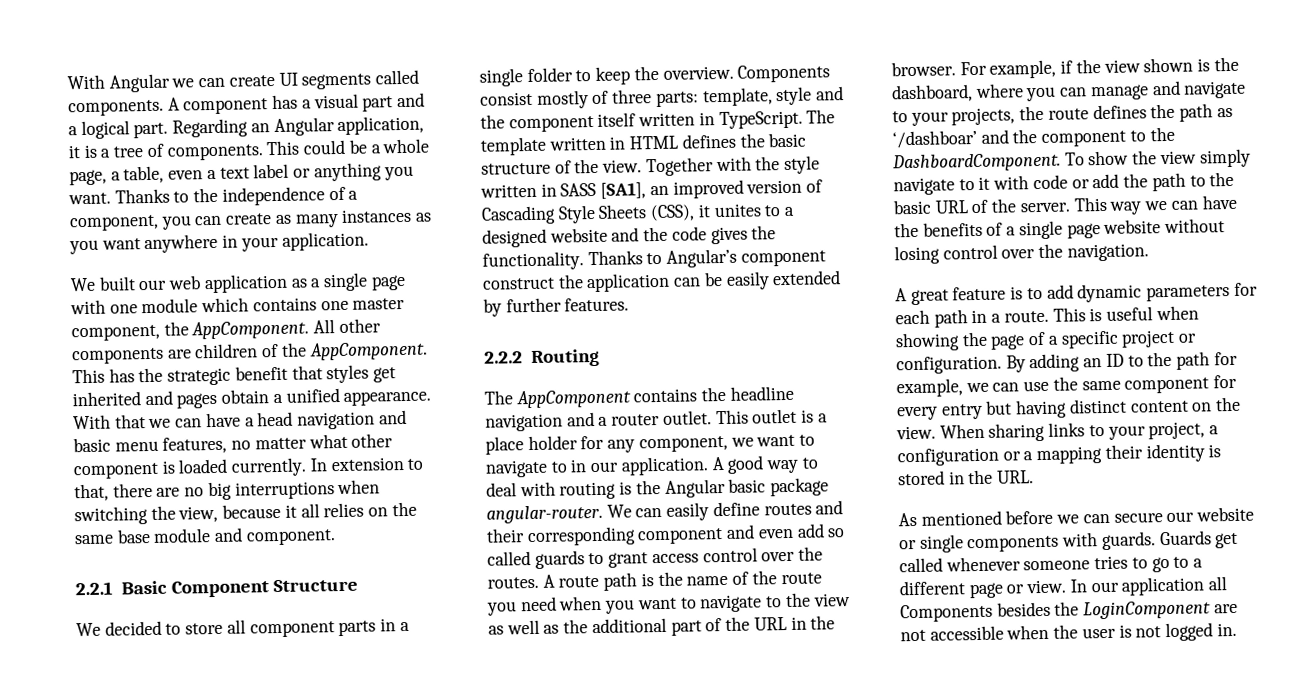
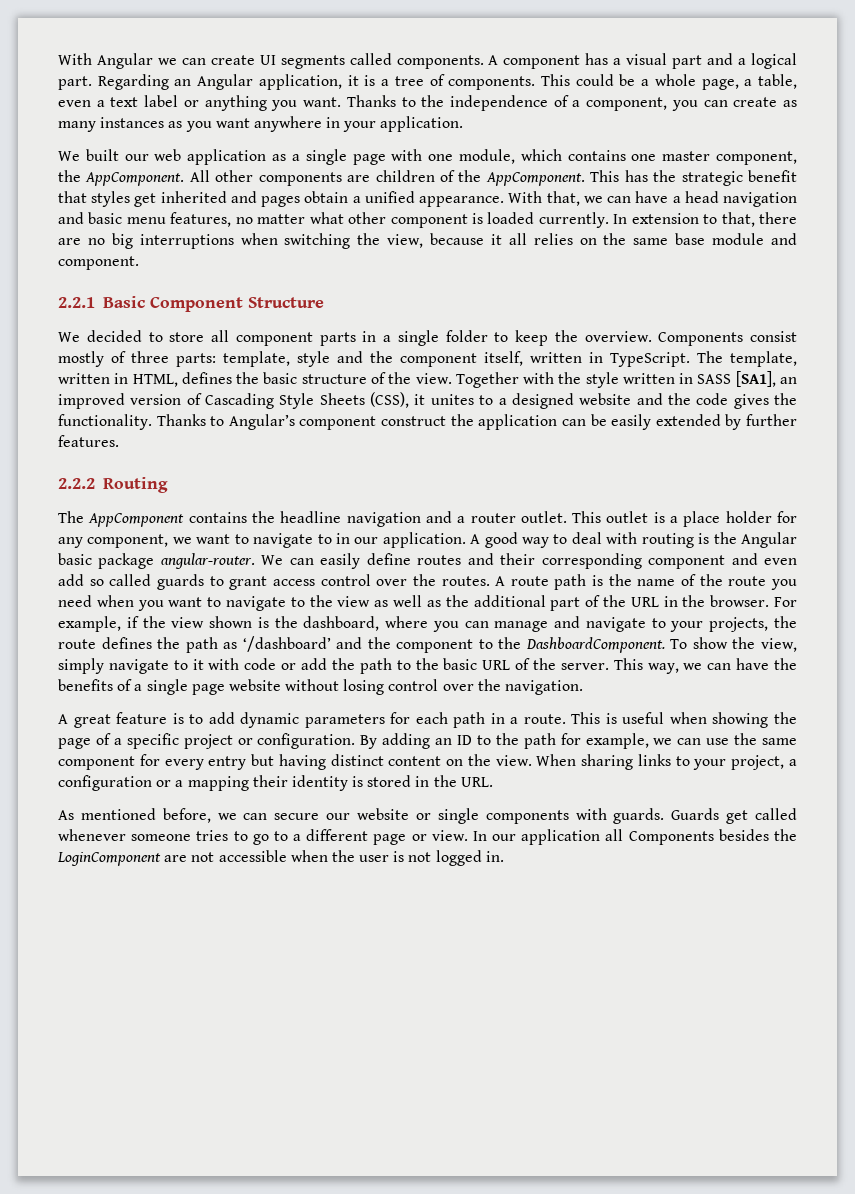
[141,298,199,314] module -> [458,149,515,164] module,
[114,414,146,429] that -> [546,191,580,206] that,
[597,112,637,127] itself -> [484,351,523,366] itself,
[480,135,679,156] template written in HTML -> [730,351,797,367] [58,373,178,387] template, written in HTML,
[892,129,977,149] ‘/dashboar’ -> [242,636,331,652] ‘/dashboard’
[1159,150,1197,165] view -> [760,638,797,652] view,
[1109,201,1143,215] way -> [647,663,679,674] way,
[1005,509,1054,525] before -> [162,808,211,823] before,

